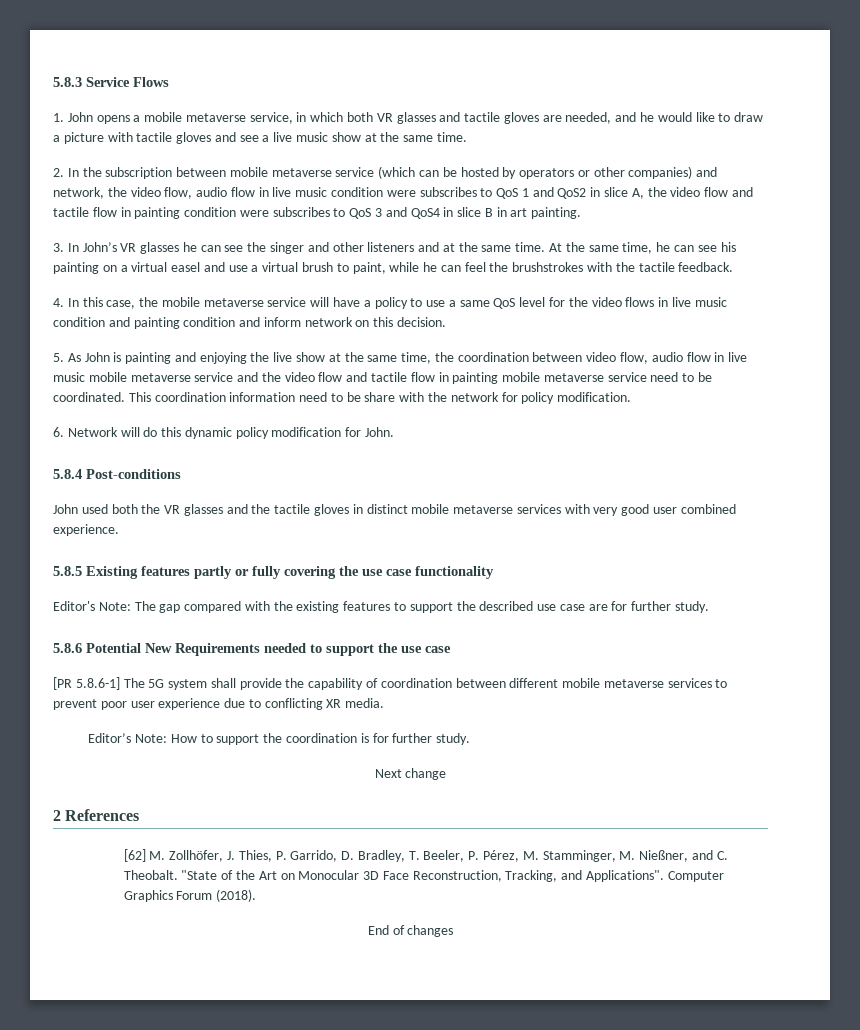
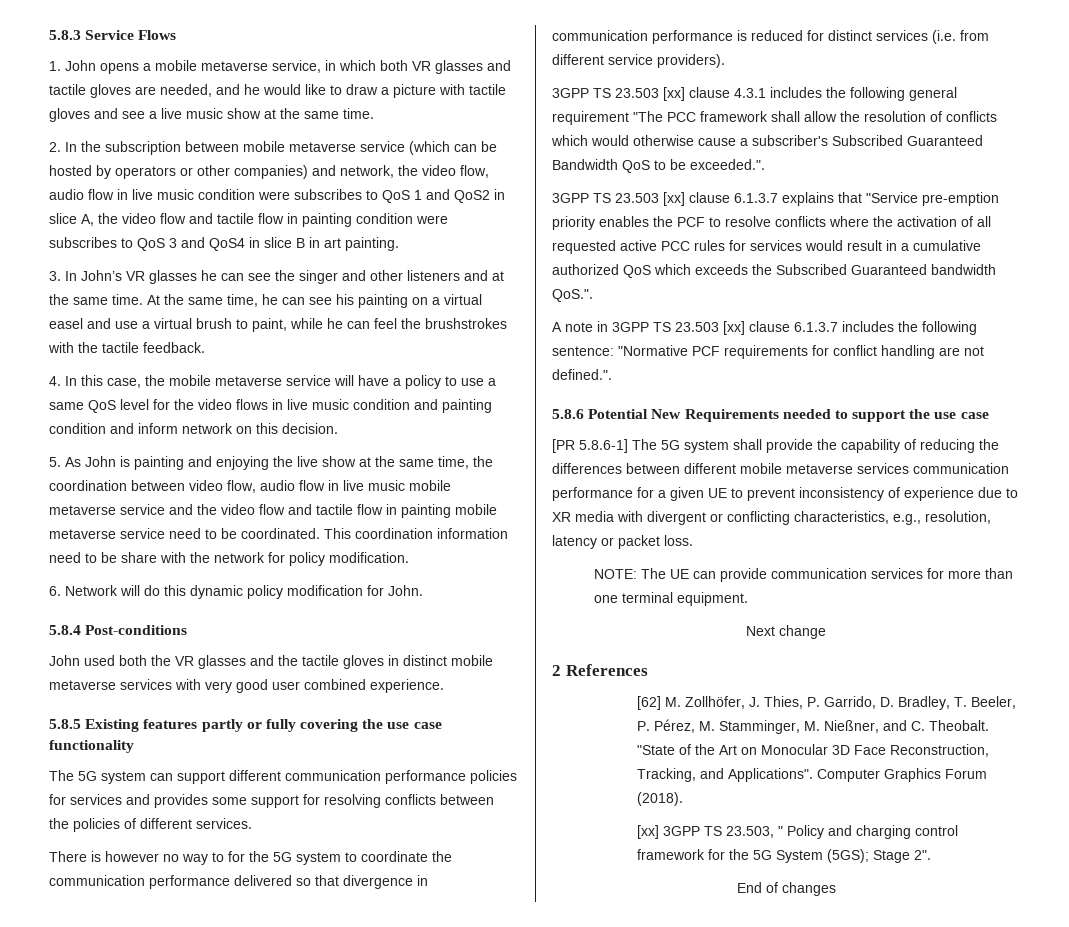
[53,601,710,613] Editor's Note: The gap compared with the existing features to support the described use case are for further study. -> [49,770,517,784] [49,794,494,808] [49,818,252,832] [49,851,452,865] [49,875,428,889] [552,30,989,44] [552,54,725,68] [552,87,957,101] [552,111,997,125] [551,135,983,146] [552,159,765,173] [552,192,999,206] [552,216,991,230] [552,240,981,254] [552,264,996,278] [552,289,593,302] [552,321,977,335] [552,345,984,359] [552,369,612,380] The 5G system can support different communication performance policies for services and provides some support for resolving conflicts between the policies of different services. // There is however no way to for the 5G system to coordinate the communication performance delivered so that divergence in communication performance is reduced for distinct services (i.e. from different service providers). // 3GPP TS 23.503 [xx] clause 4.3.1 includes the following general requirement "The PCC framework shall allow the resolution of conflicts which would otherwise cause a subscriber's Subscribed Guaranteed Bandwidth QoS to be exceeded.". // 3GPP TS 23.503 [xx] clause 6.1.3.7 explains that "Service pre-emption priority enables the PCF to resolve conflicts where the activation of all requested active PCC rules for services would result in a cumulative authorized QoS which exceeds the Subscribed Guaranteed bandwidth QoS.". // A note in 3GPP TS 23.503 [xx] clause 6.1.3.7 includes the following sentence: "Normative PCF requirements for conflict handling are not defined.".
[380,678,452,688] coordination -> [920,439,999,453] [552,463,622,474] reducing the differences
[715,679,728,688] [53,698,385,710] [88,733,471,745] to prevent poor user experience due to conflicting XR media. // Editor’s Note: How to support the coordination is for further study. -> [913,463,1009,474] [552,487,1018,501] [552,511,991,525] [552,535,693,549] [594,568,1014,582] [594,592,749,606] communication performance for a given UE to prevent inconsistency of experience due to XR media with divergent or conflicting characteristics, e.g., resolution, latency or packet loss. // NOTE: The UE can provide communication services for more than one terminal equipment.
(257, 895) none -> [636,825,958,839] [636,849,931,863] // [xx] 3GPP TS 23.503, " Policy and charging control framework for the 5G System (5GS); Stage 2".

